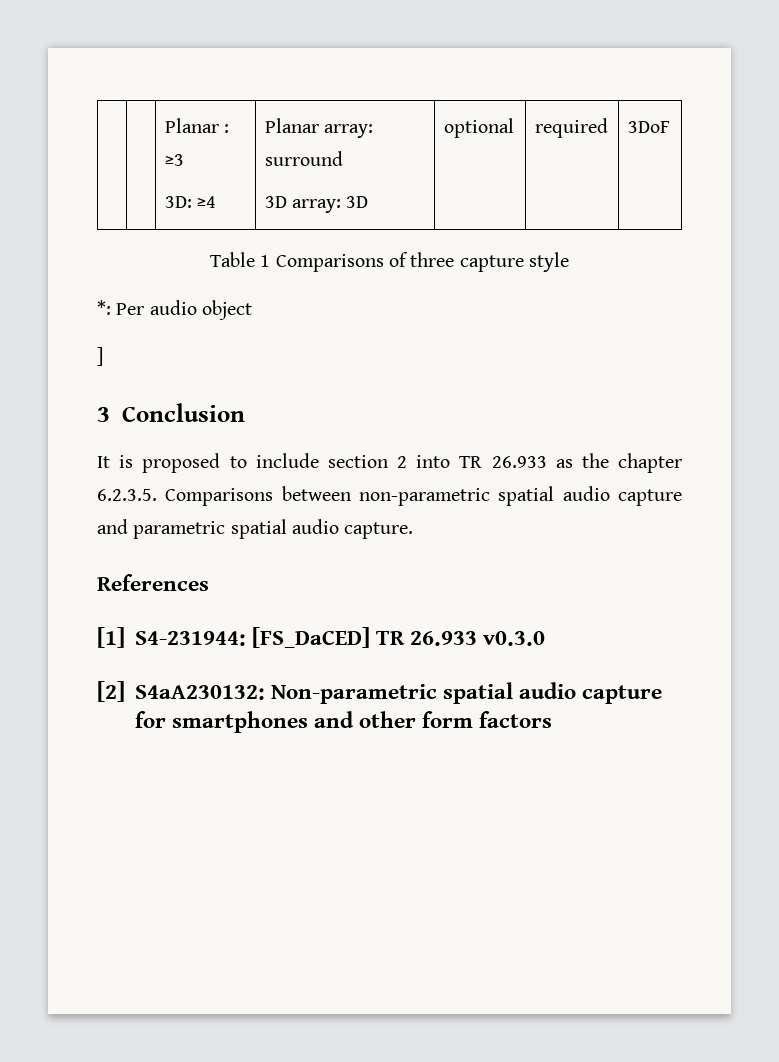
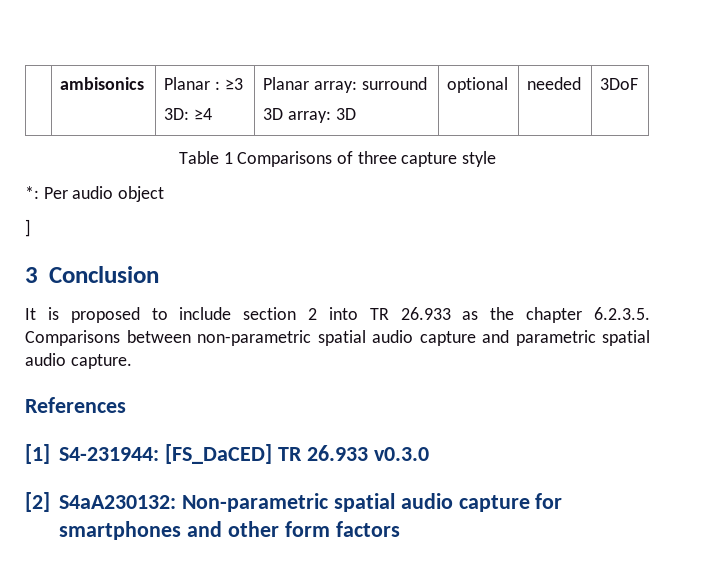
(164, 125) | -> [60,77,145,90] | ambisonics
[534,118,608,138] required -> [527,77,582,90] needed

